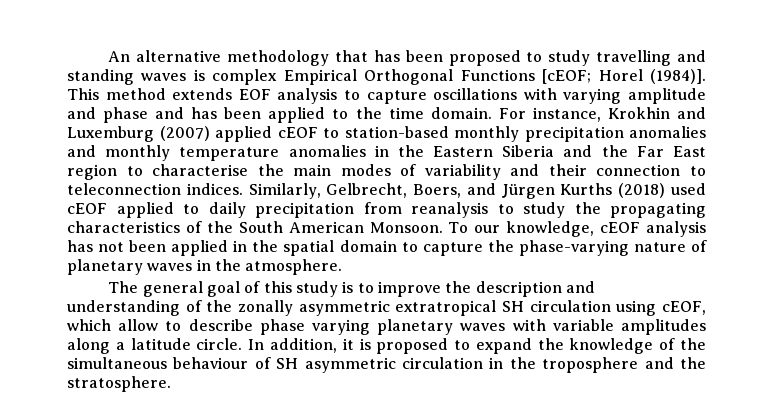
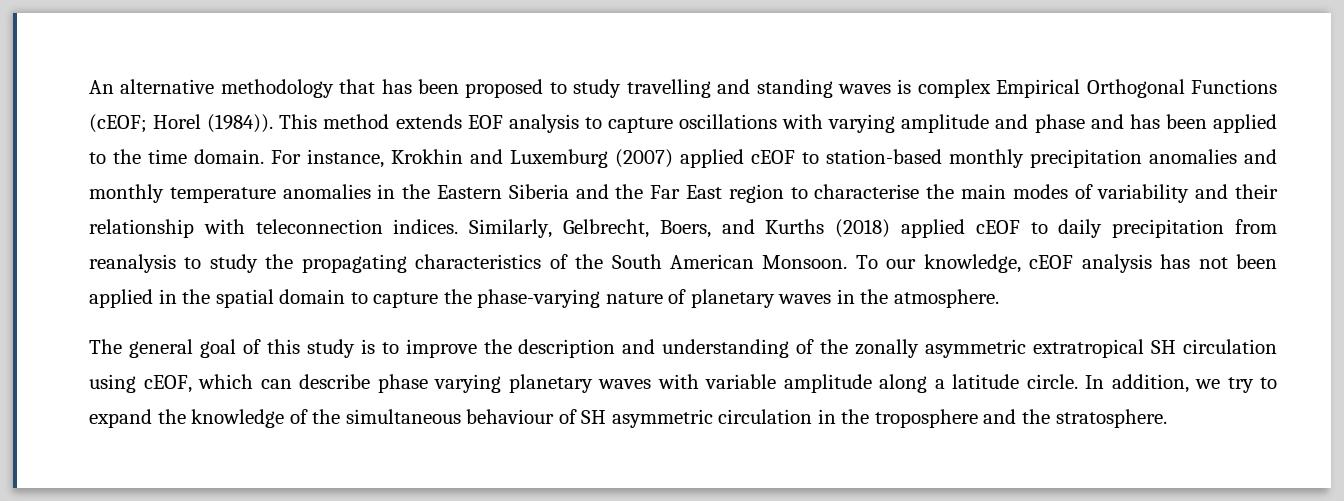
[542,69,707,84] [cEOF; Horel (1984)]. -> [89,114,274,133] (cEOF; Horel (1984)).
[596,164,706,176] connection to -> [89,219,245,238] relationship with
[501,184,555,199] Jürgen -> (755, 226) none
[671,183,706,195] [67,202,174,218] used cEOF applied -> [900,219,1020,238] applied cEOF
[118,319,182,331] allow to -> [260,379,292,389] can
[621,319,706,335] amplitudes -> [783,374,872,393] amplitude
[342,338,449,354] it is proposed -> [1195,377,1254,393] we try

